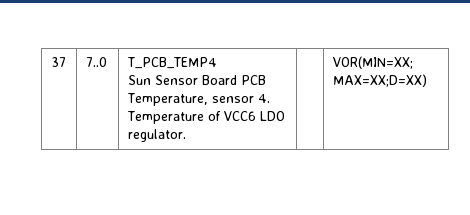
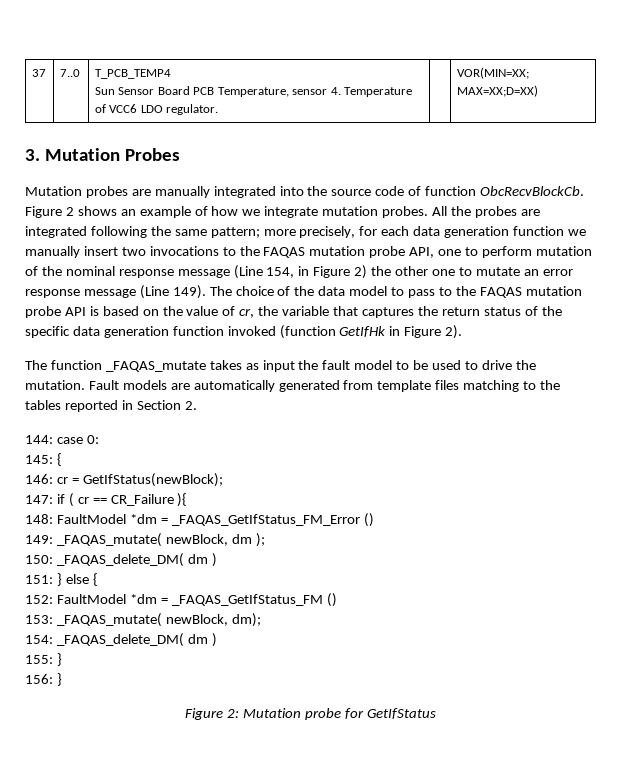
(427, 80) none -> [25,148,180,161] [25,186,585,198] [25,206,540,218] [25,226,586,238] [25,246,592,258] [25,265,573,279] [25,285,582,299] [25,306,562,318] [25,325,463,339] [25,360,536,372] [25,380,561,392] [25,400,197,412] [25,435,99,444] [25,453,62,466] [25,473,223,487] [25,493,188,507] [25,513,374,527] [25,533,265,547] [25,553,217,567] [25,573,98,586] [25,593,337,607] [25,613,261,627] [25,633,217,647] [25,653,62,666] [25,673,62,686] [185,708,436,720] // 3. Mutation Probes // Mutation probes are manually integrated into the source code of function ObcRecvBlockCb. Figure 2 shows an example of how we integrate mutation probes. All the probes are integrated following the same pattern; more precisely, for each data generation function we manually insert two invocations to the FAQAS mutation probe API, one to perform mutation of the nominal response message (Line 154, in Figure 2) the other one to mutate an error response message (Line 149). The choice of the data model to pass to the FAQAS mutation probe API is based on the value of cr, the variable that captures the return status of the specific data generation function invoked (function GetIfHk in Figure 2). // The function _FAQAS_mutate takes as input the fault model to be used to drive the mutation. Fault models are automatically generated from template files matching to the tables reported in Section 2. // 144: case 0: // 145: { // 146: cr = GetIfStatus(newBlock); // 147: if ( cr == CR_Failure ){ // 148: FaultModel *dm = _FAQAS_GetIfStatus_FM_Error () // 149: _FAQAS_mutate( newBlock, dm ); // 150: _FAQAS_delete_DM( dm ) // 151: } else { // 152: FaultModel *dm = _FAQAS_GetIfStatus_FM () // 153: _FAQAS_mutate( newBlock, dm); // 154: _FAQAS_delete_DM( dm ) // 155: } // 156: } // Figure 2: Mutation probe for GetIfStatus

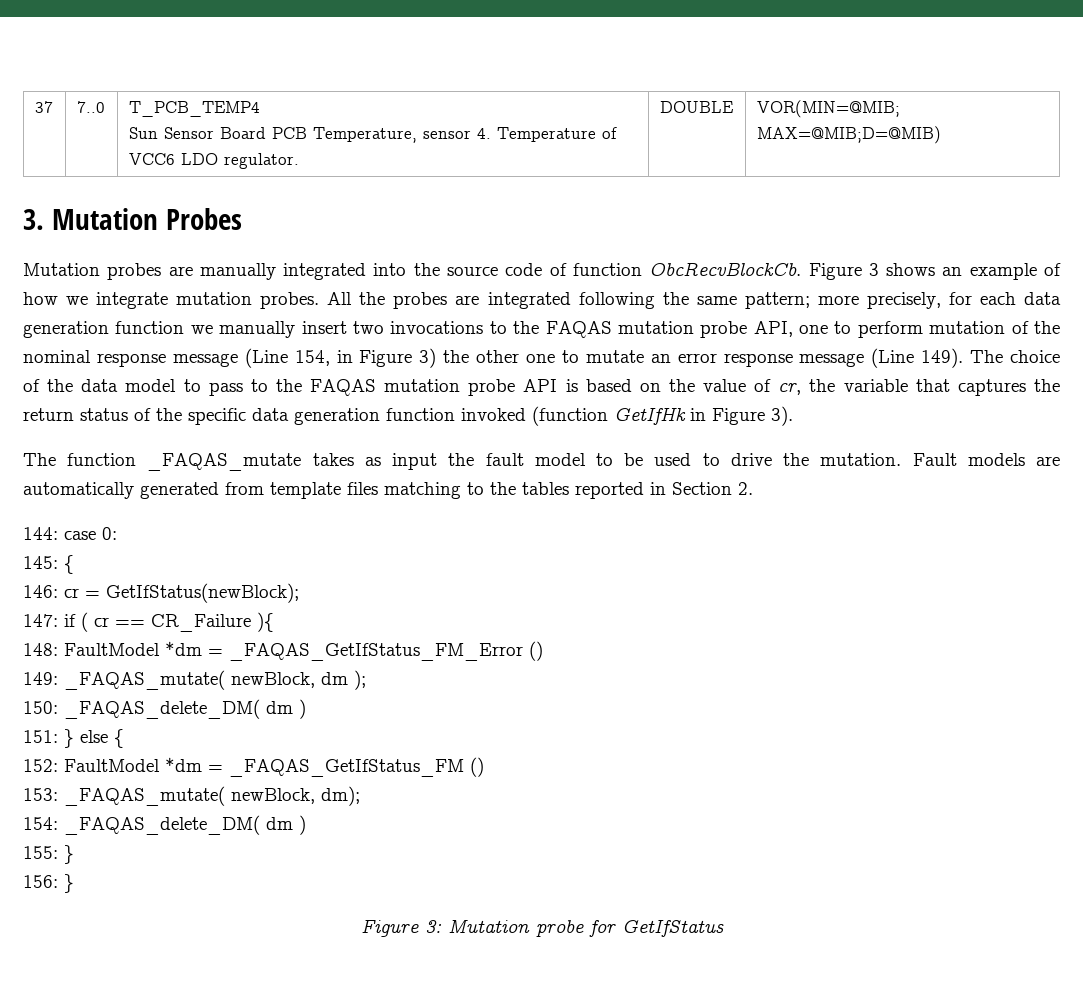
[456,67,529,79] [456,85,538,97] | VOR(MIN=XX; MAX=XX;D=XX) -> [659,101,733,113] [756,100,900,118] [756,126,941,144] DOUBLE | VOR(MIN=@MIB; MAX=@MIB;D=@MIB)
[65,207,74,216] 2 -> [868,263,879,276] 3
[354,265,368,279] 2) -> [419,348,437,368] 3)
[445,325,463,339] 2). -> [771,406,793,426] 3).
[227,709,240,718] 2: -> [424,920,442,933] 3:

